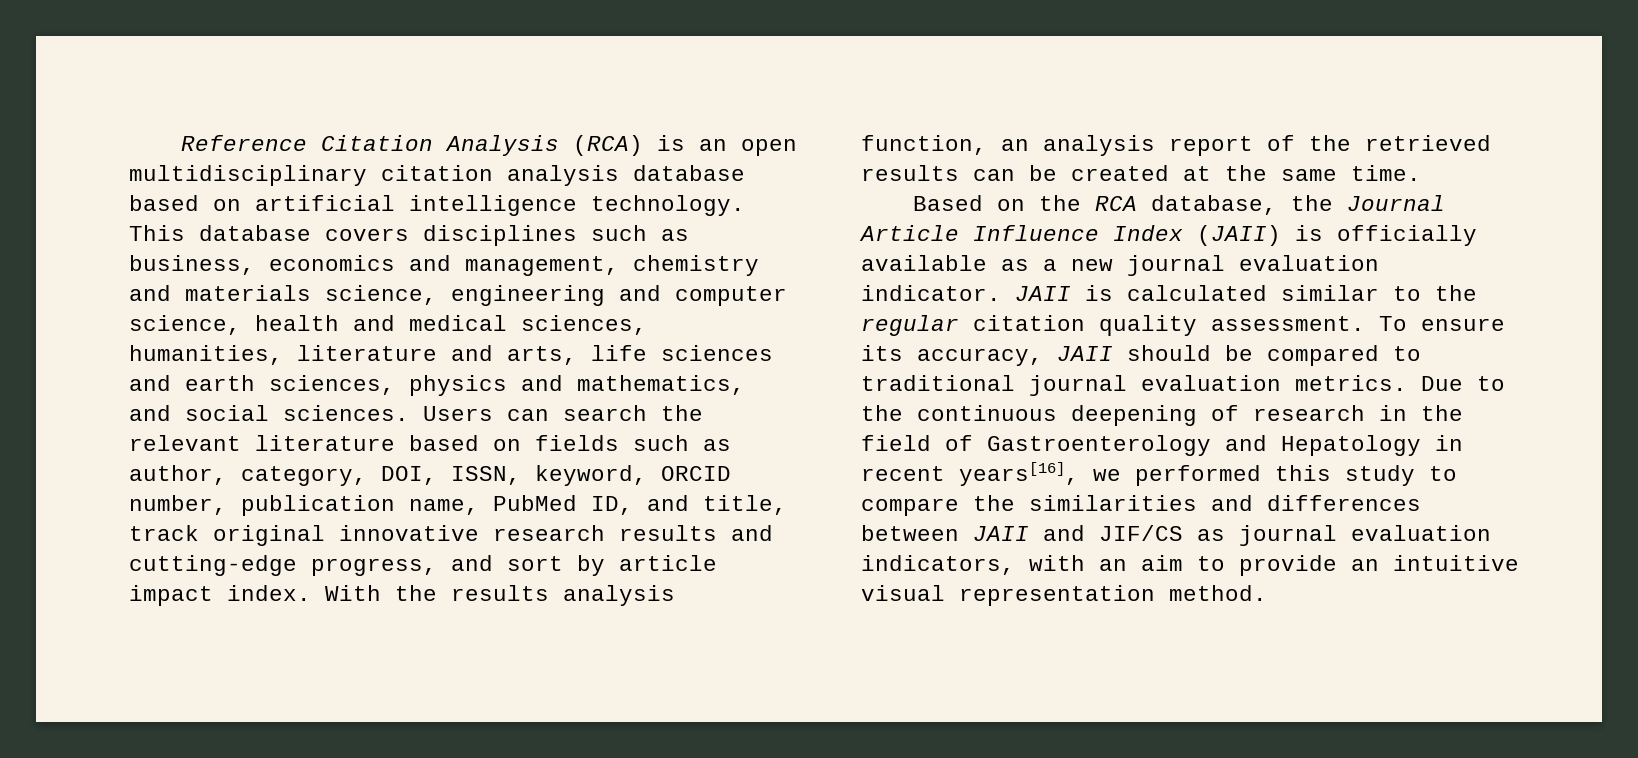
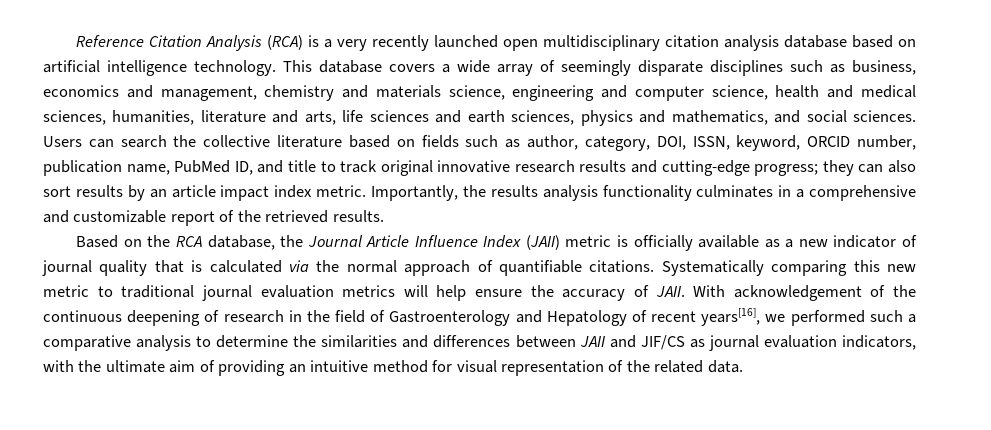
[699,139,728,151] an -> [324,35,499,51] a very recently launched
(409, 234) none -> [442,60,703,76] a wide array of seemingly disparate
[129,435,241,451] relevant -> [203,135,271,147] collective
[703,495,787,515] title, -> [287,160,336,172] title to
[311,555,717,576] [129,585,675,606] [861,135,1491,156] [861,165,1421,181] progress, and sort by article impact index. With the results analysis function, an analysis report of the retrieved results can be created at the same time. -> [754,160,917,176] [43,185,916,201] [43,210,384,226] progress; they can also sort results by an article impact index metric. Importantly, the results analysis functionality culminates in a comprehensive and customizable report of the retrieved results.
(1281, 235) none -> [565,235,612,247] metric
[1127,255,1379,276] [861,285,1477,301] [861,315,1505,336] [861,345,1421,366] [861,375,1505,396] journal evaluation indicator. JAII is calculated similar to the regular citation quality assessment. To ensure its accuracy, JAII should be compared to traditional journal evaluation metrics. Due to -> [833,235,917,248] [42,260,916,276] [43,285,886,301] indicator of journal quality that is calculated via the normal approach of quantifiable citations. Systematically comparing this new metric to traditional journal evaluation metrics will help ensure the accuracy of JAII. With acknowledgement of
[1435,435,1463,451] in -> [631,310,647,322] of
[1275,465,1457,486] [861,498,959,516] this study to compare -> [869,310,916,323] [43,335,289,351] such a comparative analysis to determine
[1099,555,1519,576] [861,585,1267,606] an aim to provide an intuitive visual representation method. -> [78,360,743,376] the ultimate aim of providing an intuitive method for visual representation of the related data.

